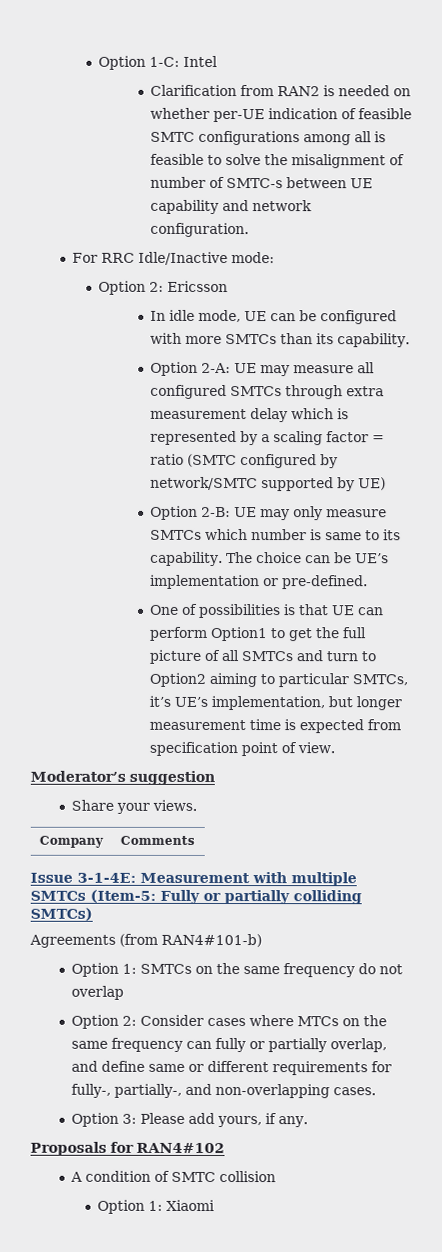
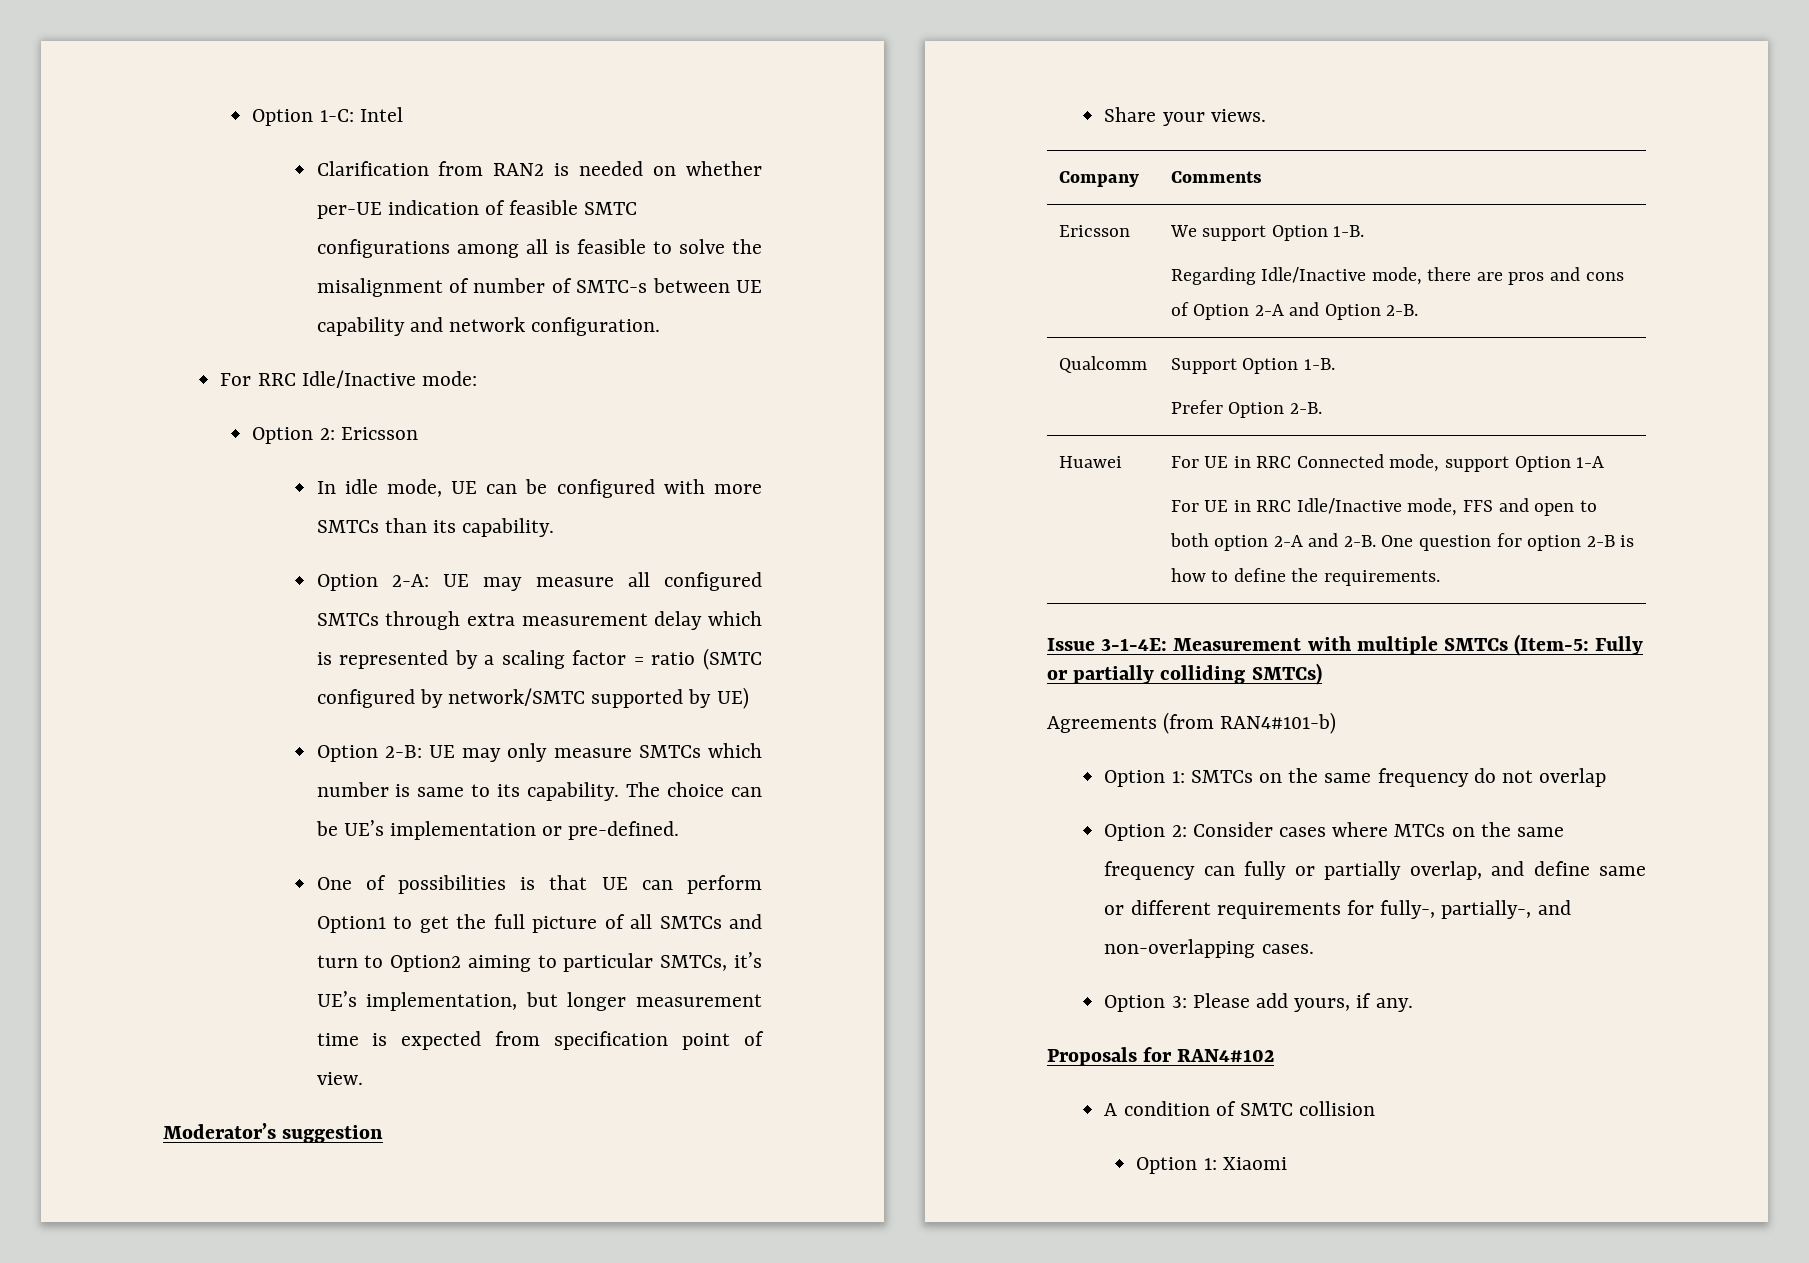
(195, 840) none -> [1058,225,1130,237] [1169,225,1365,241] [1170,267,1624,285] [1170,302,1419,320] [1058,356,1147,373] [1170,358,1335,374] [1170,400,1322,418] [1058,456,1122,468] [1170,454,1605,472] [1170,498,1597,516] [1169,533,1635,551] [1170,568,1440,586] // Ericsson | We support Option 1-B. // Regarding Idle/Inactive mode, there are pros and cons of Option 2-A and Option 2-B. // Qualcomm | Support Option 1-B. // Prefer Option 2-B. // Huawei | For UE in RRC Connected mode, support Option 1-A // For UE in RRC Idle/Inactive mode, FFS and open to both option 2-A and 2-B. One question for option 2-B is how to define the requirements.

